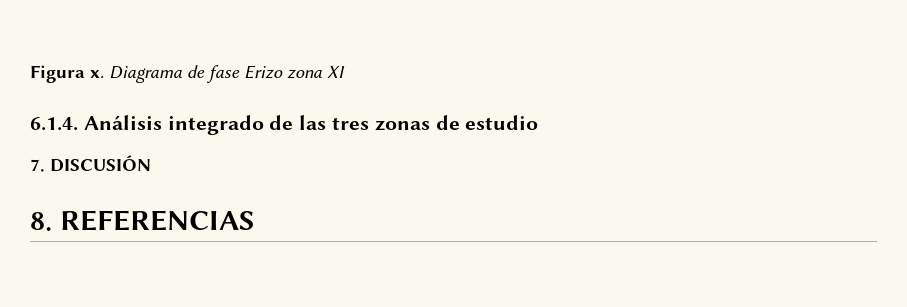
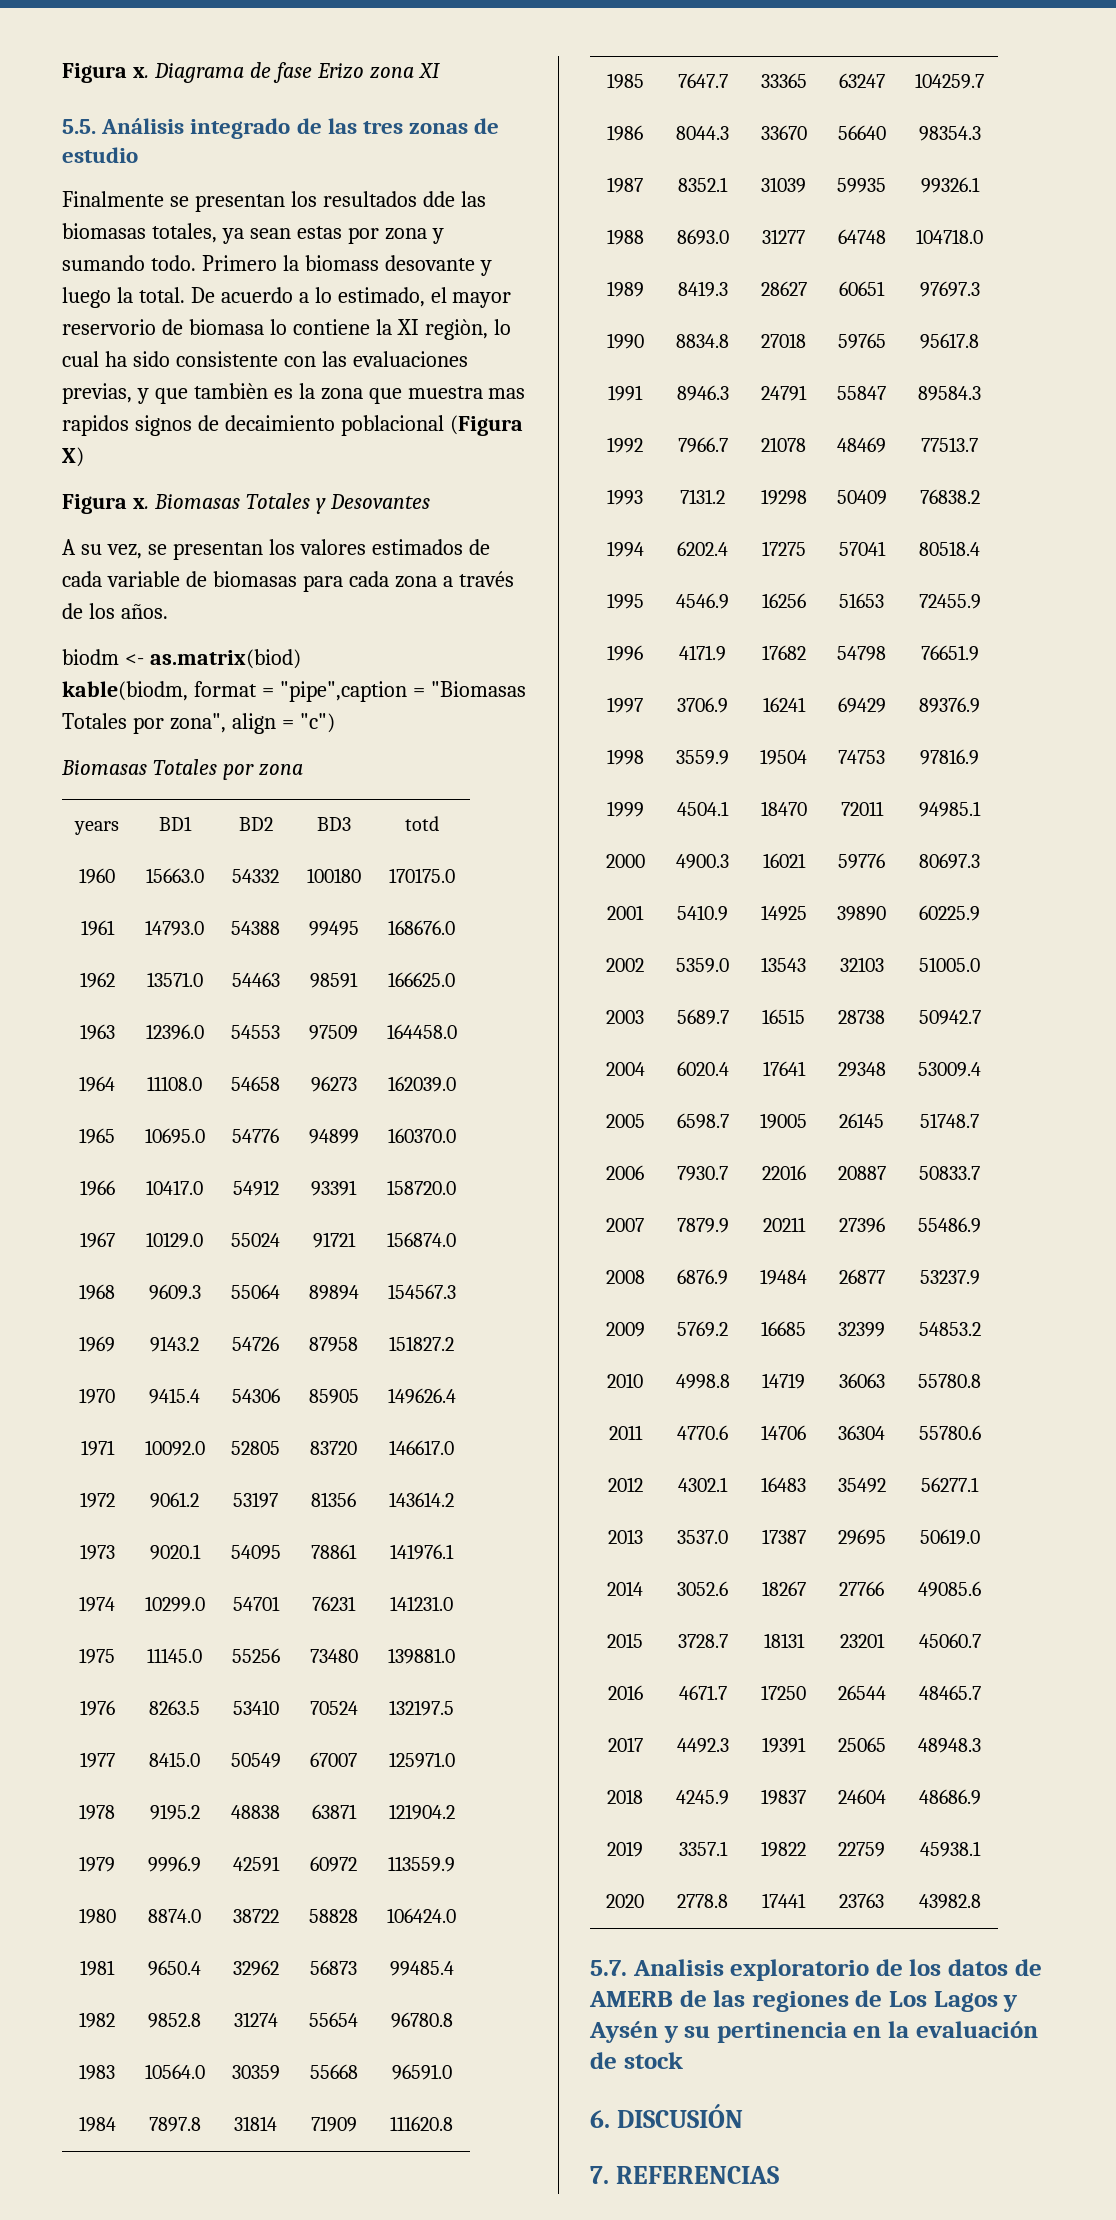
[30,117,78,131] 6.1.4. -> [62,119,96,134] 5.5.
[30,159,45,172] 7. -> [62,191,486,212] [62,223,444,244] [62,255,492,276] [62,287,512,308] [62,319,511,340] [62,351,468,367] [62,383,526,404] [62,415,523,436] [62,447,84,467] [62,493,430,514] [62,539,490,560] [62,571,514,592] [62,603,168,619] [62,649,301,669] [62,681,526,702] [62,713,335,734] [61,759,303,780] [74,821,119,835] [158,816,192,831] [238,817,273,831] [316,817,351,831] [404,816,439,831] [79,868,115,884] [145,868,204,883] [232,869,279,883] [306,868,361,883] [388,868,455,883] [80,920,115,936] [145,920,204,936] [231,921,280,935] [308,921,359,936] [387,920,455,935] [79,972,115,988] [146,972,203,987] [231,972,280,987] [310,972,358,988] [387,972,455,987] [79,1024,115,1040] [145,1024,204,1040] [231,1025,280,1039] [309,1025,358,1040] [386,1024,457,1039] [79,1076,115,1092] [147,1076,202,1091] [231,1076,280,1091] [310,1076,357,1092] [387,1076,456,1092] [79,1128,115,1144] [144,1128,205,1144] [232,1128,279,1143] [308,1129,359,1144] [387,1128,456,1143] [79,1180,115,1196] [146,1180,203,1195] [232,1180,279,1196] [311,1180,357,1196] [386,1180,456,1195] [79,1232,115,1248] [146,1232,203,1248] [231,1233,280,1247] [312,1232,356,1248] [386,1232,456,1247] [79,1284,115,1300] [148,1284,201,1300] [231,1284,280,1299] [308,1285,359,1300] [387,1284,456,1299] [79,1336,115,1352] [150,1336,199,1352] [232,1336,279,1351] [309,1337,358,1352] [388,1336,454,1351] [79,1388,115,1404] [149,1388,200,1404] [231,1388,280,1403] [308,1389,359,1404] [387,1388,456,1404] [80,1440,115,1456] [144,1440,205,1456] [231,1441,280,1455] [310,1441,357,1455] [388,1440,454,1455] [79,1492,115,1508] [150,1492,199,1508] [233,1492,278,1508] [311,1492,356,1507] [388,1492,454,1507] [79,1544,115,1560] [149,1544,201,1560] [230,1545,281,1560] [311,1544,357,1559] [389,1544,454,1560] [79,1596,115,1612] [144,1596,205,1612] [232,1596,280,1611] [312,1596,356,1611] [389,1596,453,1611] [79,1648,115,1664] [147,1648,202,1663] [231,1648,280,1663] [309,1649,358,1663] [387,1648,455,1664] [79,1700,115,1716] [149,1700,200,1715] [232,1700,279,1715] [309,1701,358,1715] [388,1700,454,1716] [79,1752,115,1768] [149,1752,200,1767] [230,1753,281,1768] [310,1752,357,1767] [388,1752,455,1768] [79,1804,115,1820] [149,1804,200,1820] [231,1805,280,1819] [311,1804,357,1819] [388,1804,455,1820] [79,1856,115,1872] [148,1856,201,1872] [232,1856,280,1872] [310,1856,357,1872] [387,1856,455,1872] [78,1908,116,1924] [148,1909,201,1923] [232,1909,279,1923] [309,1909,358,1923] [386,1908,456,1923] [80,1960,115,1976] [148,1960,201,1976] [232,1960,279,1976] [310,1960,357,1975] [389,1961,454,1976] [79,2012,115,2028] [148,2013,201,2028] [233,2012,278,2027] [309,2012,358,2027] [390,2012,453,2028] [79,2064,115,2080] [144,2064,205,2079] [231,2065,280,2080] [309,2064,358,2079] [391,2064,452,2080] [78,2116,116,2132] [148,2117,201,2132] [234,2116,277,2131] [310,2116,357,2132] [389,2116,453,2131] [606,73,644,89] [677,73,728,88] [760,73,807,88] [838,73,885,88] [915,73,984,89] [607,125,643,141] [676,126,729,140] [760,125,807,140] [837,125,886,140] [918,126,981,141] [607,177,643,193] [678,177,728,192] [761,177,806,193] [837,178,886,193] [920,177,980,193] [606,229,644,245] [676,229,729,245] [762,229,805,244] [837,229,886,244] [916,229,983,244] [606,281,644,297] [677,281,728,297] [760,281,807,296] [839,281,885,296] [919,281,980,297] [606,333,644,349] [676,334,729,348] [761,333,806,348] [837,333,886,349] [920,333,979,349] [608,385,643,401] [676,385,729,401] [761,385,807,401] [837,386,886,400] [918,386,981,401] [607,437,643,453] [677,437,728,453] [761,437,806,452] [837,437,886,453] [921,437,978,452] [607,489,643,505] [680,489,725,504] [760,489,807,505] [836,490,887,505] [919,489,980,504] [606,541,644,557] [677,541,728,556] [761,541,806,556] [838,541,886,556] [919,541,980,556] [606,593,644,609] [676,593,729,609] [761,593,806,608] [839,593,884,608] [918,594,981,609] [607,645,643,661] [679,645,726,661] [761,645,806,660] [837,646,886,661] [920,645,979,661] [607,697,643,713] [677,697,728,713] [762,697,806,712] [837,697,886,713] [919,697,980,713] [606,749,644,765] [676,750,729,765] [760,749,807,765] [838,750,885,764] [920,749,979,765] [606,801,644,817] [677,801,729,816] [760,801,807,816] [840,801,884,816] [919,801,981,817] [605,854,645,868] [676,854,729,869] [762,853,806,868] [838,853,885,869] [919,853,980,869] [607,905,644,920] [677,905,728,921] [760,905,807,921] [837,906,886,921] [919,905,980,921] [606,958,644,972] [676,958,729,973] [761,957,806,972] [839,957,884,972] [919,957,980,972] [606,1010,644,1024] [676,1009,729,1025] [762,1009,805,1024] [838,1010,885,1024] [918,1010,981,1025] [605,1062,645,1076] [676,1061,729,1076] [762,1061,806,1076] [837,1062,886,1077] [918,1062,981,1077] [605,1114,645,1128] [676,1113,729,1129] [760,1113,807,1129] [839,1113,884,1128] [920,1113,979,1128] [606,1165,644,1180] [677,1166,728,1181] [761,1165,806,1180] [837,1166,886,1180] [919,1166,980,1180] [606,1218,644,1232] [676,1218,729,1233] [762,1217,806,1232] [838,1217,885,1233] [918,1217,981,1233] [605,1270,645,1284] [677,1269,728,1285] [760,1269,807,1285] [838,1269,885,1284] [919,1270,980,1285] [605,1322,645,1337] [677,1321,728,1337] [761,1321,806,1336] [838,1322,885,1337] [918,1322,981,1336] [607,1373,643,1388] [675,1374,730,1389] [762,1373,805,1389] [838,1373,885,1388] [918,1374,981,1388] [608,1425,643,1440] [677,1425,728,1440] [761,1425,806,1440] [838,1425,885,1440] [918,1425,981,1440] [607,1477,643,1492] [678,1477,728,1492] [761,1477,806,1492] [837,1478,886,1493] [921,1477,979,1492] [607,1529,643,1544] [677,1530,728,1544] [761,1529,806,1544] [837,1529,886,1545] [919,1529,980,1545] [607,1581,643,1596] [677,1581,728,1596] [761,1581,806,1596] [839,1581,884,1596] [918,1581,981,1597] [607,1633,643,1648] [677,1634,728,1648] [763,1633,805,1648] [839,1633,885,1648] [918,1633,981,1648] [607,1685,643,1700] [678,1685,727,1700] [761,1685,806,1700] [837,1685,886,1700] [918,1685,981,1700] [607,1737,643,1752] [676,1738,729,1753] [762,1737,806,1753] [837,1737,886,1752] [918,1738,981,1753] [607,1789,643,1804] [676,1790,729,1805] [761,1789,806,1805] [837,1789,886,1804] [918,1789,981,1805] [607,1841,643,1857] [678,1841,728,1856] [761,1841,806,1857] [838,1842,885,1857] [919,1841,981,1857] [606,1894,644,1908] [677,1894,728,1908] [762,1893,806,1908] [839,1893,884,1908] [918,1894,981,1909] [590,1959,1042,1981] [589,1990,1019,2012] [589,2021,1038,2043] [590,2052,683,2069] [590,2110,610,2128] Finalmente se presentan los resultados dde las biomasas totales, ya sean estas por zona y sumando todo. Primero la biomass desovante y luego la total. De acuerdo a lo estimado, el mayor reservorio de biomasa lo contiene la XI regiòn, lo cual ha sido consistente con las evaluaciones previas, y que tambièn es la zona que muestra mas rapidos signos de decaimiento poblacional (Figura X) // Figura x. Biomasas Totales y Desovantes // A su vez, se presentan los valores estimados de cada variable de biomasas para cada zona a través de los años. // biodm <- as.matrix(biod) // kable(biodm, format = "pipe",caption = "Biomasas Totales por zona", align = "c") // Biomasas Totales por zona // years | BD1 | BD2 | BD3 | totd // 1960 | 15663.0 | 54332 | 100180 | 170175.0 // 1961 | 14793.0 | 54388 | 99495 | 168676.0 // 1962 | 13571.0 | 54463 | 98591 | 166625.0 // 1963 | 12396.0 | 54553 | 97509 | 164458.0 // 1964 | 11108.0 | 54658 | 96273 | 162039.0 // 1965 | 10695.0 | 54776 | 94899 | 160370.0 // 1966 | 10417.0 | 54912 | 93391 | 158720.0 // 1967 | 10129.0 | 55024 | 91721 | 156874.0 // 1968 | 9609.3 | 55064 | 89894 | 154567.3 // 1969 | 9143.2 | 54726 | 87958 | 151827.2 // 1970 | 9415.4 | 54306 | 85905 | 149626.4 // 1971 | 10092.0 | 52805 | 83720 | 146617.0 // 1972 | 9061.2 | 53197 | 81356 | 143614.2 // 1973 | 9020.1 | 54095 | 78861 | 141976.1 // 1974 | 10299.0 | 54701 | 76231 | 141231.0 // 1975 | 11145.0 | 55256 | 73480 | 139881.0 // 1976 | 8263.5 | 53410 | 70524 | 132197.5 // 1977 | 8415.0 | 50549 | 67007 | 125971.0 // 1978 | 9195.2 | 48838 | 63871 | 121904.2 // 1979 | 9996.9 | 42591 | 60972 | 113559.9 // 1980 | 8874.0 | 38722 | 58828 | 106424.0 // 1981 | 9650.4 | 32962 | 56873 | 99485.4 // 1982 | 9852.8 | 31274 | 55654 | 96780.8 // 1983 | 10564.0 | 30359 | 55668 | 96591.0 // 1984 | 7897.8 | 31814 | 71909 | 111620.8 // 1985 | 7647.7 | 33365 | 63247 | 104259.7 // 1986 | 8044.3 | 33670 | 56640 | 98354.3 // 1987 | 8352.1 | 31039 | 59935 | 99326.1 // 1988 | 8693.0 | 31277 | 64748 | 104718.0 // 1989 | 8419.3 | 28627 | 60651 | 97697.3 // 1990 | 8834.8 | 27018 | 59765 | 95617.8 // 1991 | 8946.3 | 24791 | 55847 | 89584.3 // 1992 | 7966.7 | 21078 | 48469 | 77513.7 // 1993 | 7131.2 | 19298 | 50409 | 76838.2 // 1994 | 6202.4 | 17275 | 57041 | 80518.4 // 1995 | 4546.9 | 16256 | 51653 | 72455.9 // 1996 | 4171.9 | 17682 | 54798 | 76651.9 // 1997 | 3706.9 | 16241 | 69429 | 89376.9 // 1998 | 3559.9 | 19504 | 74753 | 97816.9 // 1999 | 4504.1 | 18470 | 72011 | 94985.1 // 2000 | 4900.3 | 16021 | 59776 | 80697.3 // 2001 | 5410.9 | 14925 | 39890 | 60225.9 // 2002 | 5359.0 | 13543 | 32103 | 51005.0 // 2003 | 5689.7 | 16515 | 28738 | 50942.7 // 2004 | 6020.4 | 17641 | 29348 | 53009.4 // 2005 | 6598.7 | 19005 | 26145 | 51748.7 // 2006 | 7930.7 | 22016 | 20887 | 50833.7 // 2007 | 7879.9 | 20211 | 27396 | 55486.9 // 2008 | 6876.9 | 19484 | 26877 | 53237.9 // 2009 | 5769.2 | 16685 | 32399 | 54853.2 // 2010 | 4998.8 | 14719 | 36063 | 55780.8 // 2011 | 4770.6 | 14706 | 36304 | 55780.6 // 2012 | 4302.1 | 16483 | 35492 | 56277.1 // 2013 | 3537.0 | 17387 | 29695 | 50619.0 // 2014 | 3052.6 | 18267 | 27766 | 49085.6 // 2015 | 3728.7 | 18131 | 23201 | 45060.7 // 2016 | 4671.7 | 17250 | 26544 | 48465.7 // 2017 | 4492.3 | 19391 | 25065 | 48948.3 // 2018 | 4245.9 | 19837 | 24604 | 48686.9 // 2019 | 3357.1 | 19822 | 22759 | 45938.1 // 2020 | 2778.8 | 17441 | 23763 | 43982.8 // 5.7. Analisis exploratorio de los datos de AMERB de las regiones de Los Lagos y Aysén y su pertinencia en la evaluación de stock // 6.
[30,212,52,231] 8. -> [590,2166,609,2184] 7.

